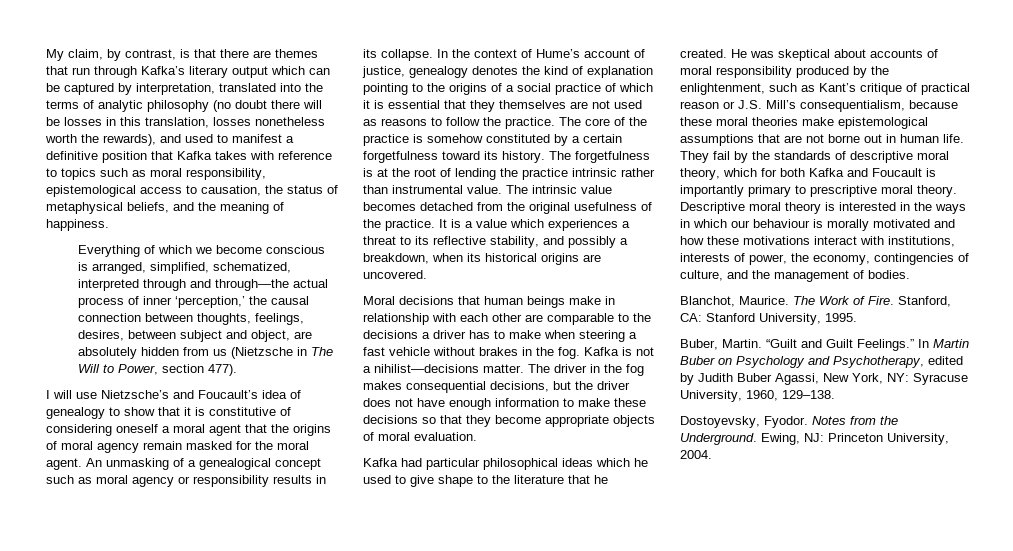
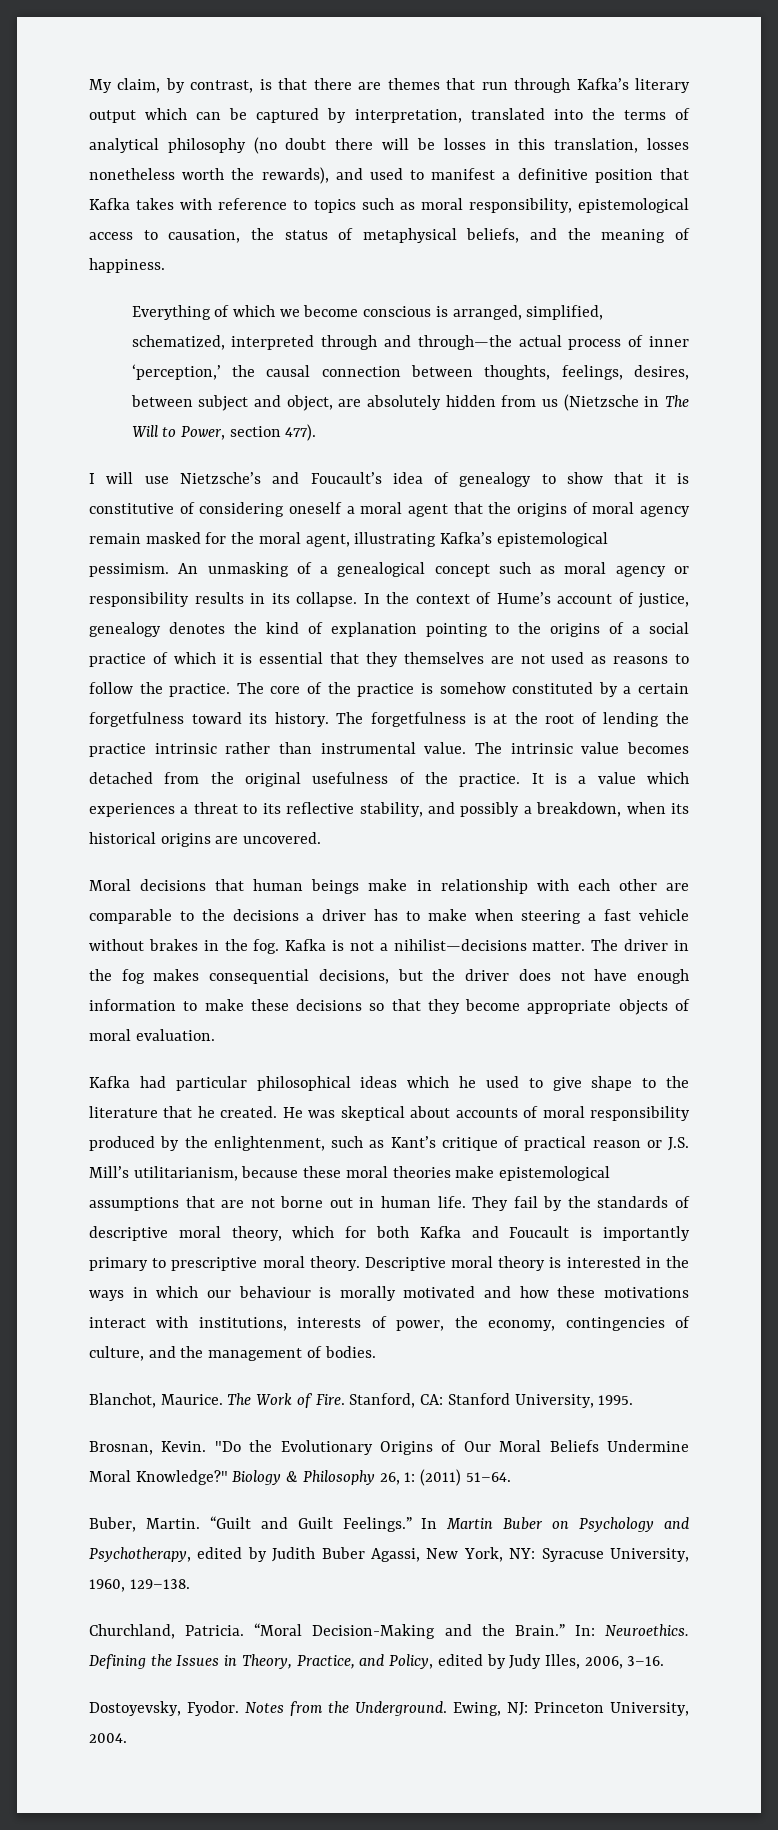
[98,100,143,112] analytic -> [89,138,159,153] analytical
[46,458,82,470] agent. -> [305,532,608,547] [89,563,169,577] agent, illustrating Kafka’s epistemological pessimism.
[800,100,905,112] consequentialism, -> [133,1166,238,1181] utilitarianism,
(857, 317) none -> [89,1440,689,1455] [89,1469,511,1486] // Brosnan, Kevin. "Do the Evolutionary Origins of Our Moral Beliefs Undermine Moral Knowledge?" Biology & Philosophy 26, 1: (2011) 51–64.
(835, 394) none -> [89,1623,689,1639] [89,1654,665,1669] // Churchland, Patricia. “Moral Decision-Making and the Brain.” In: Neuroethics. Defining the Issues in Theory, Practice, and Policy, edited by Judy Illes, 2006, 3–16.

